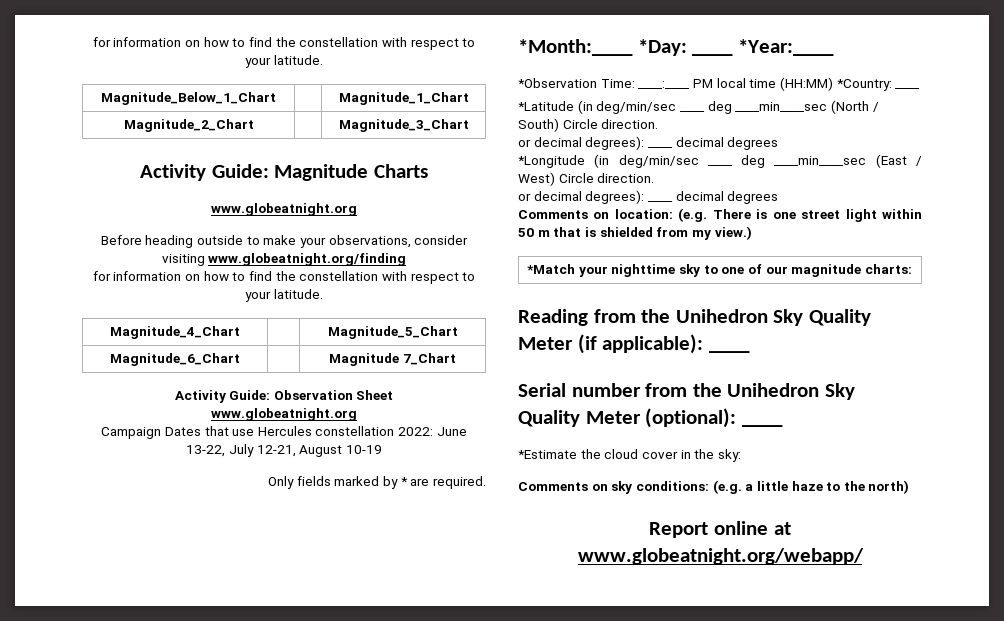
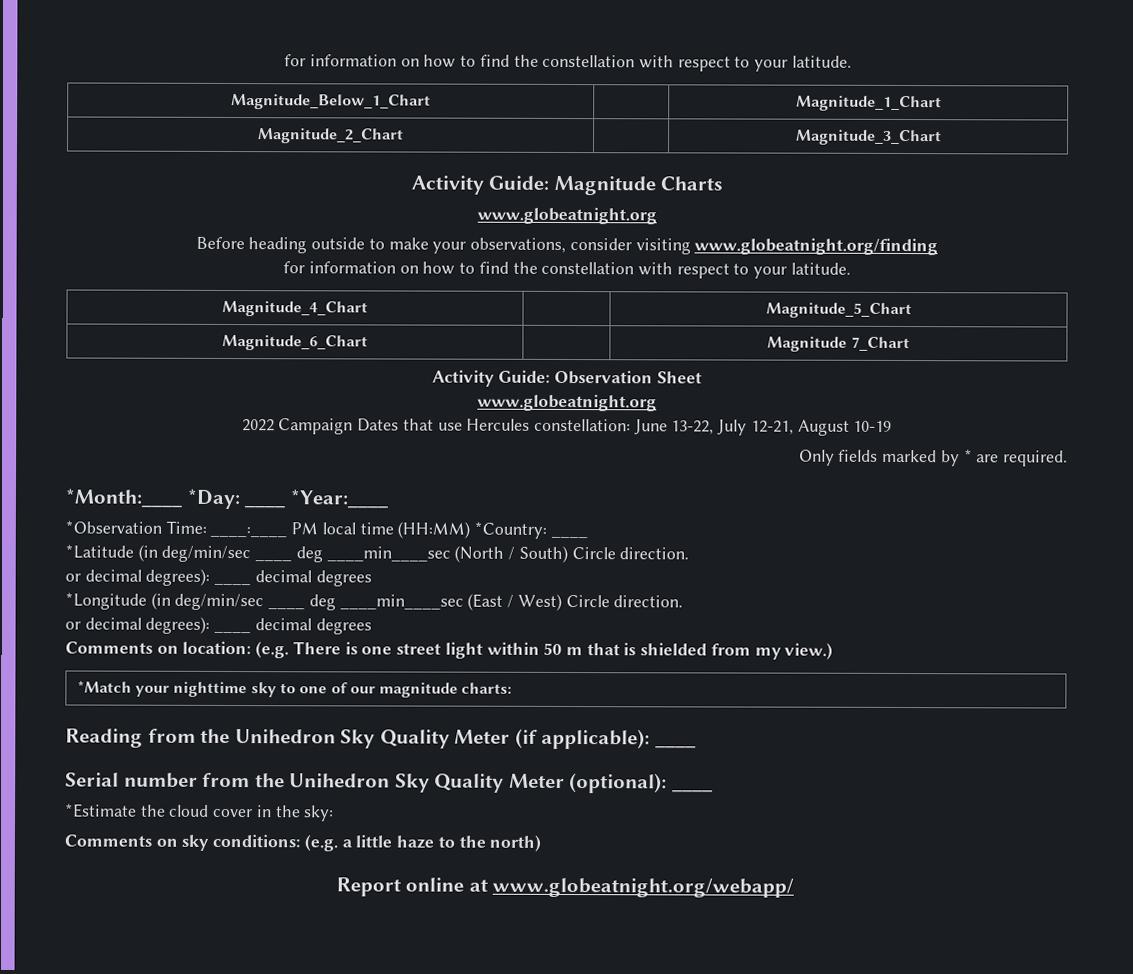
(357, 414) none -> [241,419,275,432] 2022
[315,426,434,436] constellation 2022: -> [534,418,632,432] constellation:

